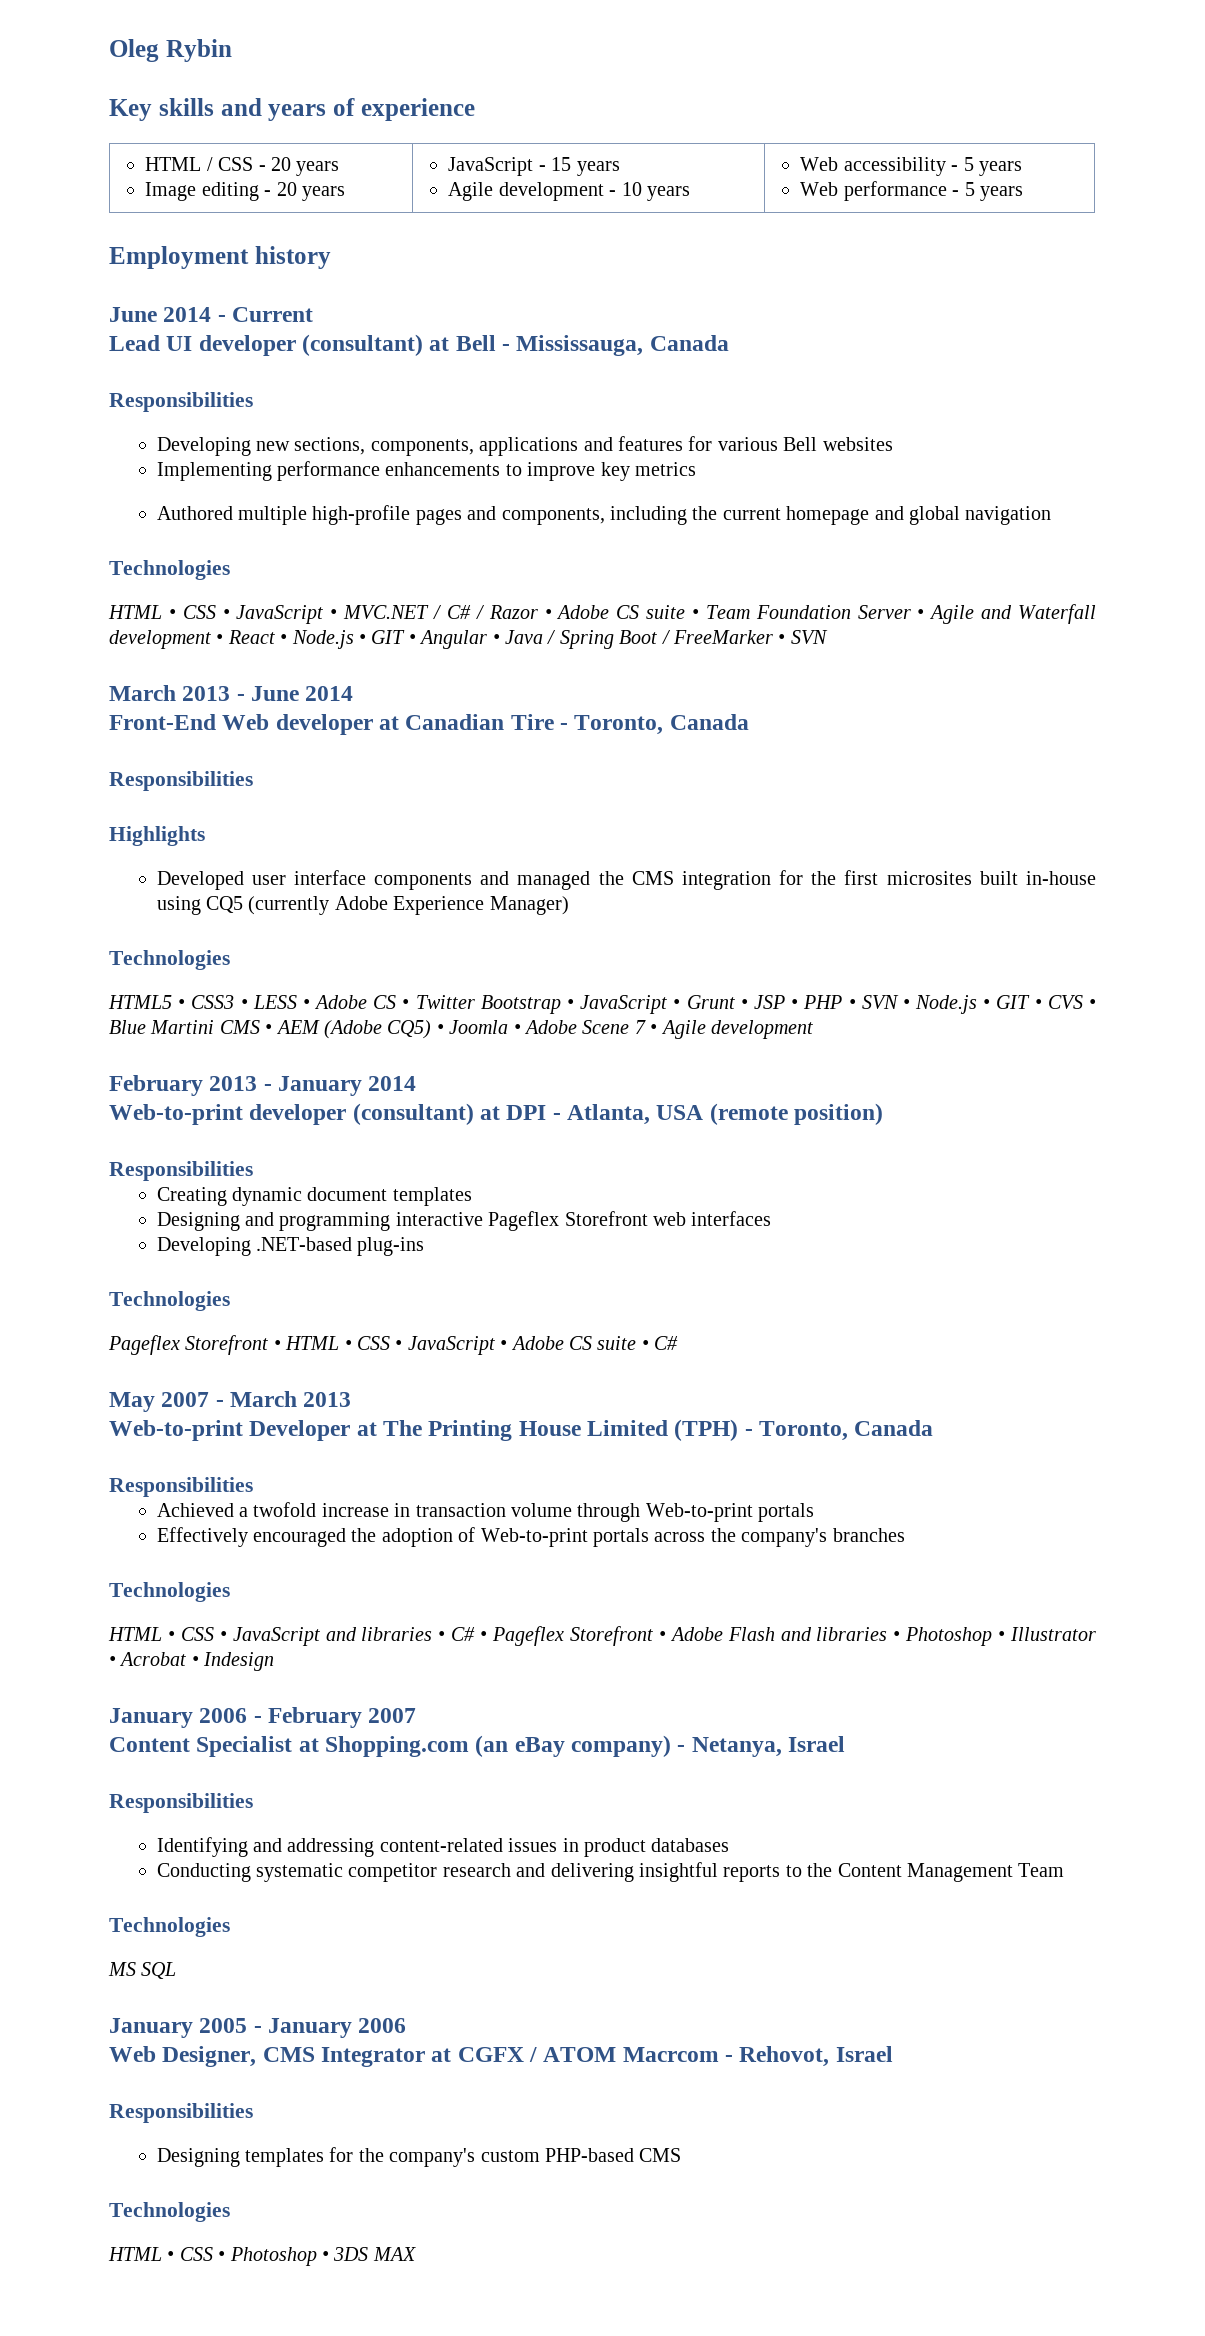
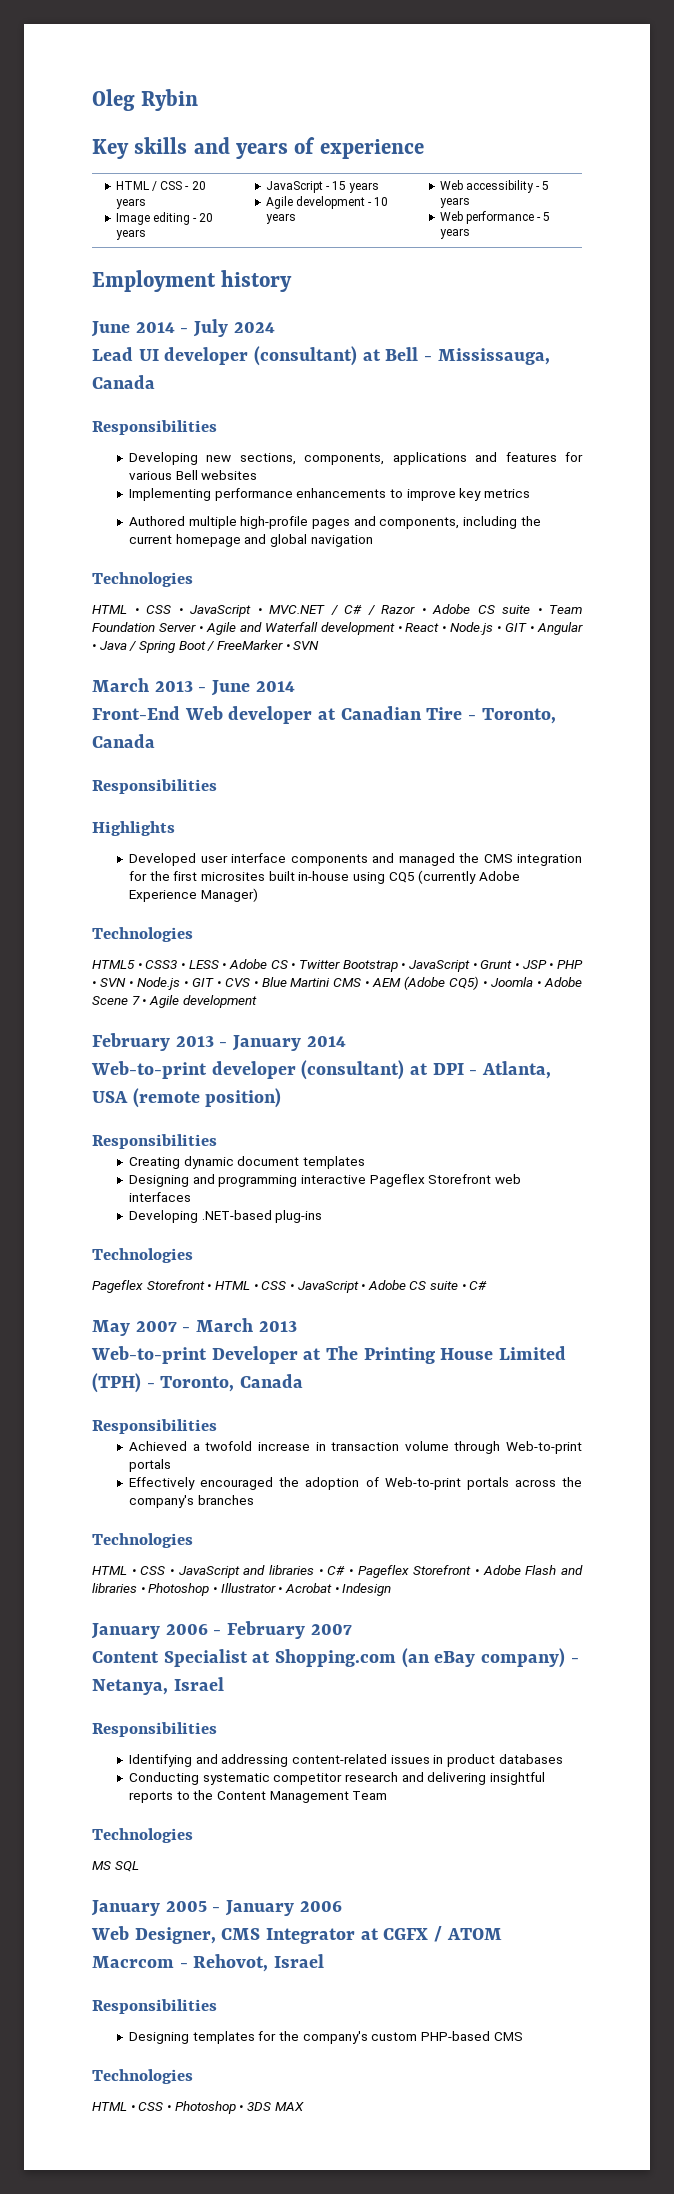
[232,307,314,322] Current -> [193,319,275,337] July 2024

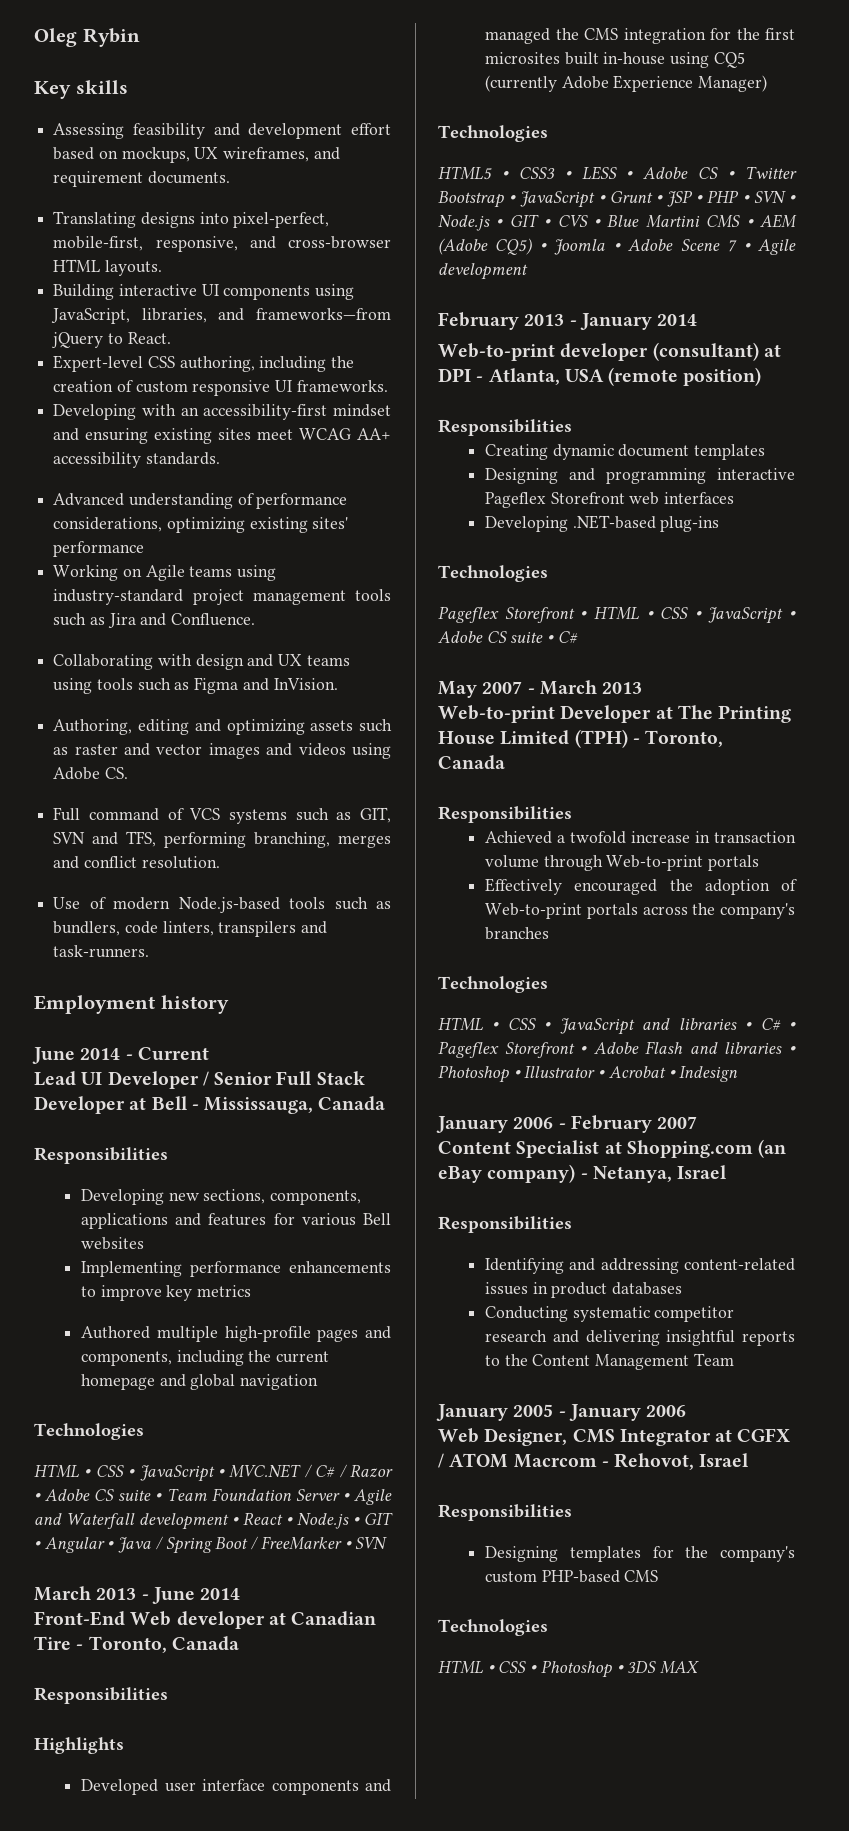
[193,137,424,159] [115,181,206,191] [115,198,146,209] [115,212,214,225] [115,229,146,240] [265,181,380,193] [265,196,389,209] [265,213,296,224] [439,180,550,193] [439,197,470,208] [439,211,551,224] [439,228,470,239] and years of experience // HTML / CSS - 20 years // Image editing - 20 years | JavaScript - 15 years // Agile development - 10 years | Web accessibility - 5 years // Web performance - 5 years -> [53,123,391,139] [53,147,340,163] [53,171,230,187] [53,211,330,228] [53,236,391,252] [53,259,162,276] [53,284,355,300] [51,308,391,324] [52,332,171,348] [53,355,355,372] [53,380,388,396] [53,404,391,420] [53,428,391,444] [53,452,220,468] [53,493,348,509] [53,517,349,533] [53,541,145,557] [53,565,277,581] [53,589,391,605] [53,613,256,628] [53,654,350,670] [53,677,338,694] [53,719,392,735] [53,743,391,759] [53,767,128,780] [53,807,392,824] [53,831,391,848] [53,856,220,869] [53,897,391,913] [53,921,328,937] [53,945,150,958] // Assessing feasibility and development effort based on mockups, UX wireframes, and requirement documents. // Translating designs into pixel-perfect, mobile-first, responsive, and cross-browser HTML layouts. // Building interactive UI components using JavaScript, libraries, and frameworks—from jQuery to React. // Expert-level CSS authoring, including the creation of custom responsive UI frameworks. // Developing with an accessibility-first mindset and ensuring existing sites meet WCAG AA+ accessibility standards. // Advanced understanding of performance considerations, optimizing existing sites' performance // Working on Agile teams using industry-standard project management tools such as Jira and Confluence. // Collaborating with design and UX teams using tools such as Figma and InVision. // Authoring, editing and optimizing assets such as raster and vector images and videos using Adobe CS. // Full command of VCS systems such as GIT, SVN and TFS, performing branching, merges and conflict resolution. // Use of modern Node.js-based tools such as bundlers, code linters, transpilers and task-runners.
[193,319,275,337] July 2024 -> [137,1047,209,1061] Current
[164,346,358,366] developer (consultant) -> [107,1071,365,1089] [34,1096,125,1114] Developer / Senior Full Stack Developer
[92,1828,193,1843] [92,1861,139,1872] // Technologies // MS SQL -> (734, 1359) none

